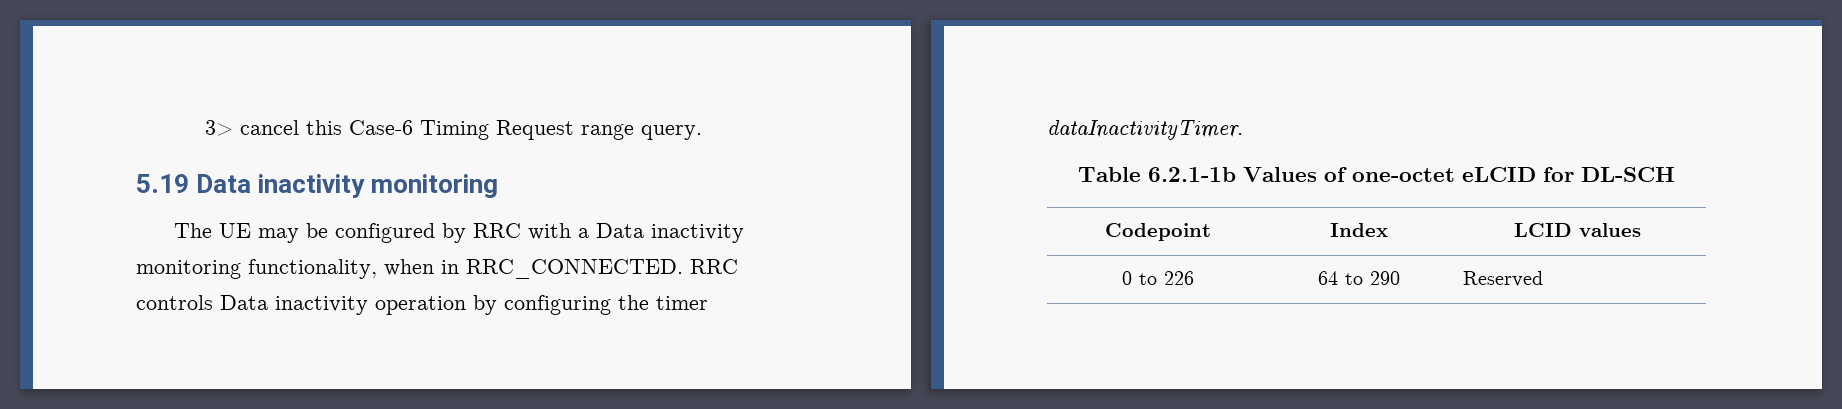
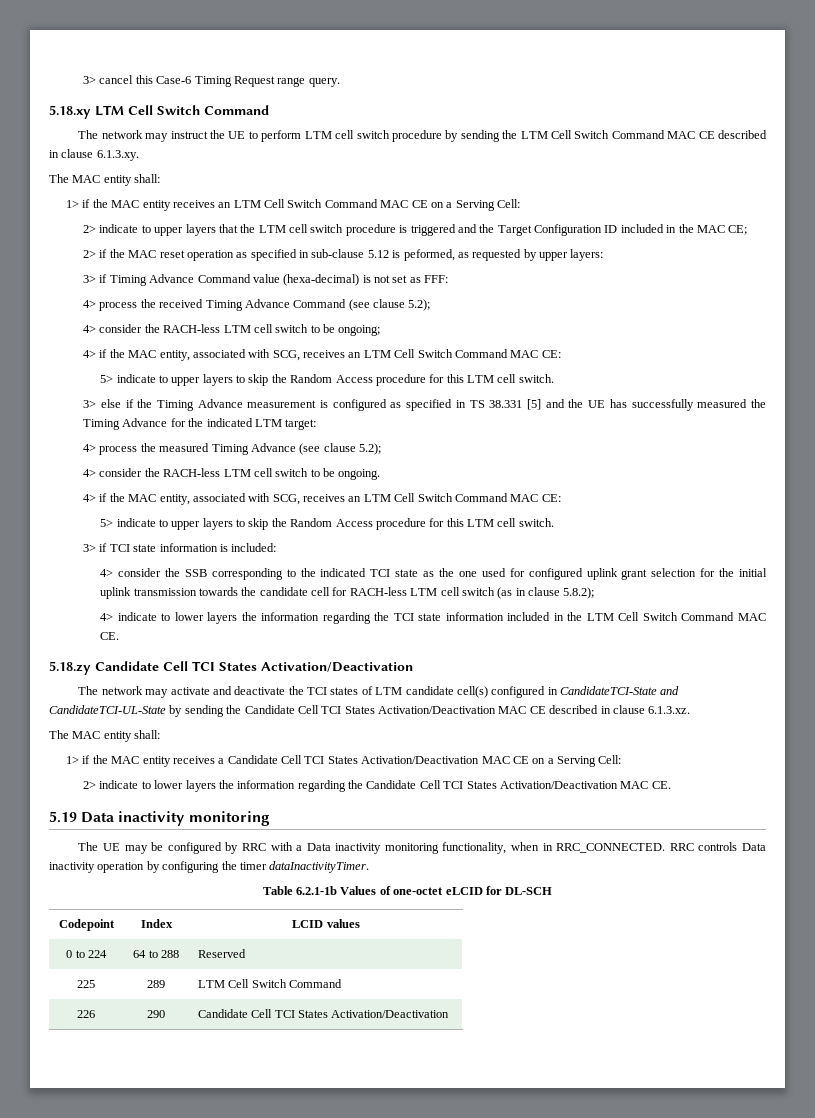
(703, 132) none -> [49,105,269,119] [78,130,768,142] [49,149,139,161] [49,174,161,186] [66,199,521,211] [83,224,748,236] [83,249,604,261] [83,274,449,286] [83,299,431,311] [83,324,381,336] [83,349,561,361] [100,374,554,386] [83,399,767,411] [83,418,317,430] [83,443,382,455] [83,468,381,480] [83,493,561,505] [100,518,554,530] [83,543,277,552] [100,568,768,580] [100,587,595,599] [100,612,766,624] [100,632,120,640] [49,661,413,675] [78,686,680,698] [49,705,691,717] [49,730,161,742] [66,755,622,767] [83,780,671,792] // 5.18.xy LTM Cell Switch Command // The network may instruct the UE to perform LTM cell switch procedure by sending the LTM Cell Switch Command MAC CE described in clause 6.1.3.xy. // The MAC entity shall: // 1> if the MAC entity receives an LTM Cell Switch Command MAC CE on a Serving Cell: // 2> indicate to upper layers that the LTM cell switch procedure is triggered and the Target Configuration ID included in the MAC CE; // 2> if the MAC reset operation as specified in sub-clause 5.12 is peformed, as requested by upper layers: // 3> if Timing Advance Command value (hexa-decimal) is not set as FFF: // 4> process the received Timing Advance Command (see clause 5.2); // 4> consider the RACH-less LTM cell switch to be ongoing; // 4> if the MAC entity, associated with SCG, receives an LTM Cell Switch Command MAC CE: // 5> indicate to upper layers to skip the Random Access procedure for this LTM cell switch. // 3> else if the Timing Advance measurement is configured as specified in TS 38.331 [5] and the UE has successfully measured the Timing Advance for the indicated LTM target: // 4> process the measured Timing Advance (see clause 5.2); // 4> consider the RACH-less LTM cell switch to be ongoing. // 4> if the MAC entity, associated with SCG, receives an LTM Cell Switch Command MAC CE: // 5> indicate to upper layers to skip the Random Access procedure for this LTM cell switch. // 3> if TCI state information is included: // 4> consider the SSB corresponding to the indicated TCI state as the one used for configured uplink grant selection for the initial uplink transmission towards the candidate cell for RACH-less LTM cell switch (as in clause 5.8.2); // 4> indicate to lower layers the information regarding the TCI state information included in the LTM Cell Switch Command MAC CE. // 5.18.zy Candidate Cell TCI States Activation/Deactivation // The network may activate and deactivate the TCI states of LTM candidate cell(s) configured in CandidateTCI-State and CandidateTCI-UL-State by sending the Candidate Cell TCI States Activation/Deactivation MAC CE described in clause 6.1.3.xz. // The MAC entity shall: // 1> if the MAC entity receives a Candidate Cell TCI States Activation/Deactivation MAC CE on a Serving Cell: // 2> indicate to lower layers the information regarding the Candidate Cell TCI States Activation/Deactivation MAC CE.
[1164,271,1194,285] 226 -> [87,950,107,958] 224
[1370,271,1400,285] [1463,271,1544,287] 290 | Reserved -> [160,950,179,958] [197,949,246,958] [77,980,95,988] [147,980,165,988] [197,979,343,988] [77,1010,95,1018] [147,1010,165,1018] [197,1009,450,1018] 288 | Reserved // 225 | 289 | LTM Cell Switch Command // 226 | 290 | Candidate Cell TCI States Activation/Deactivation

